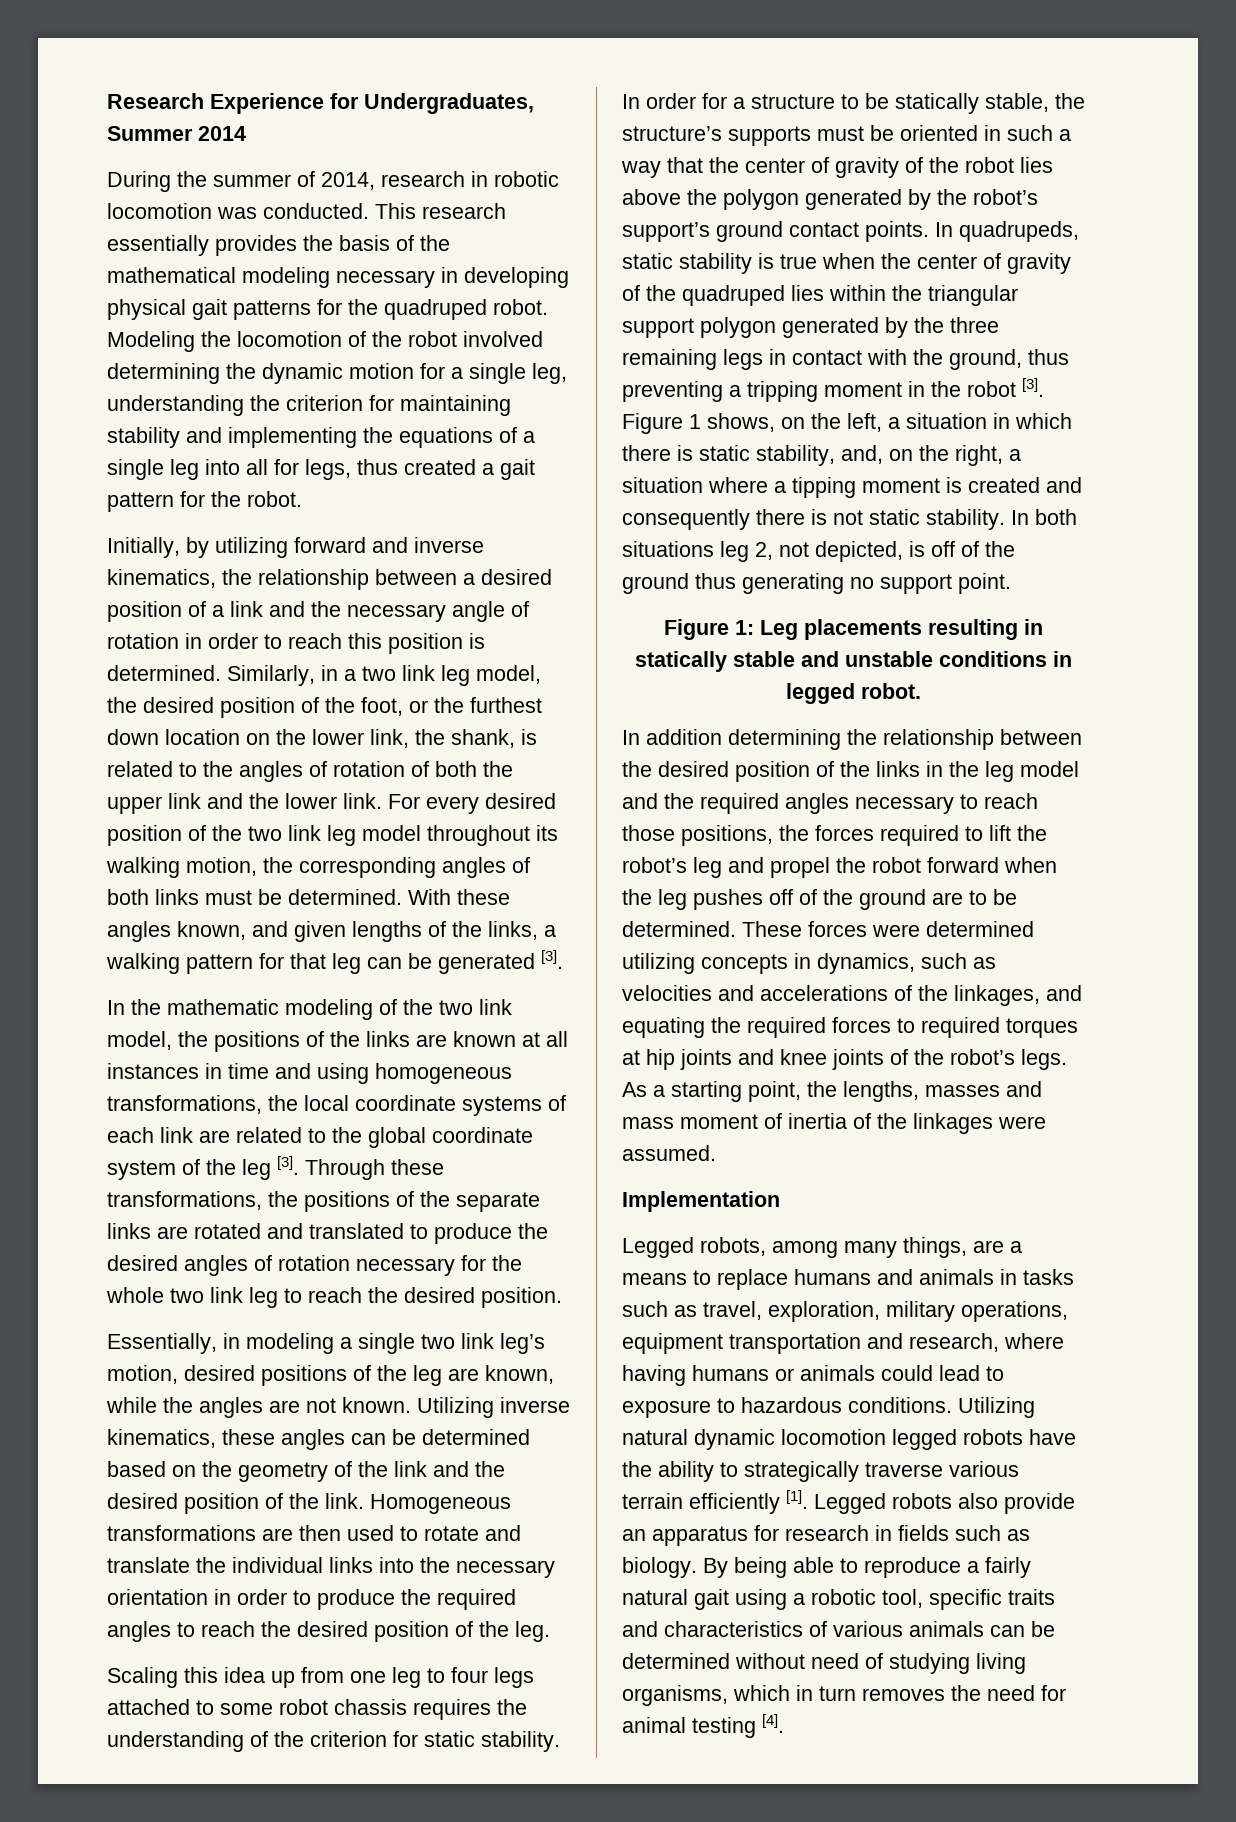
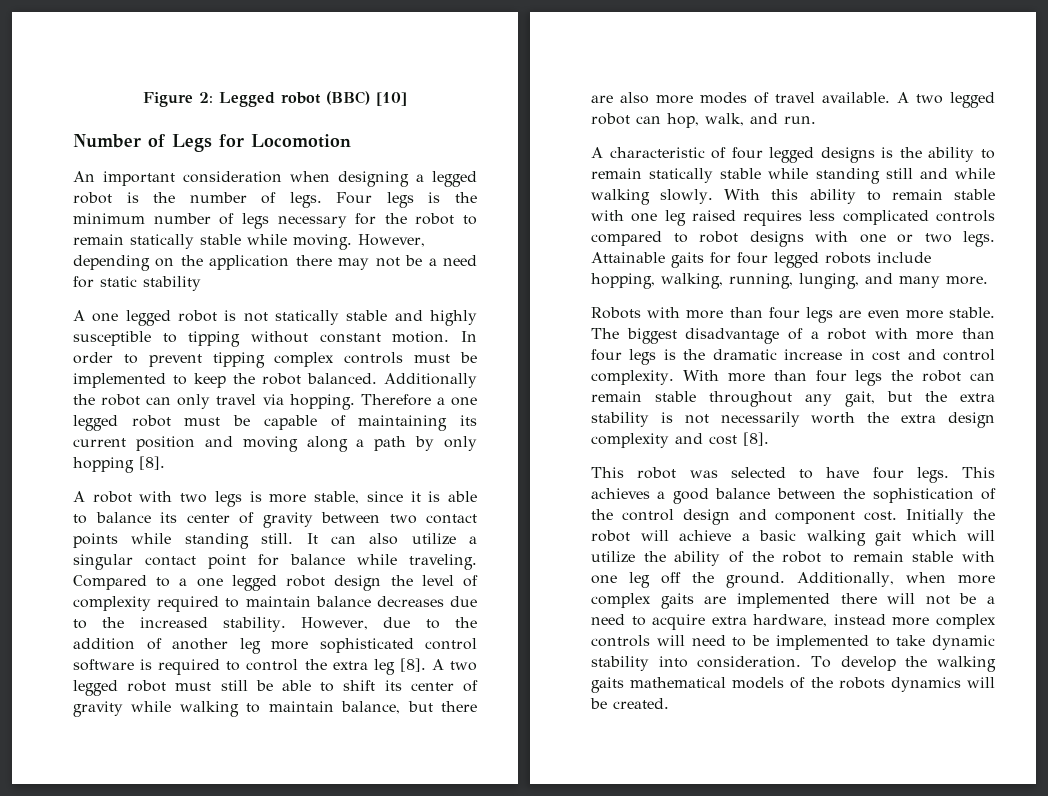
[107,93,534,114] [107,126,246,141] [107,171,559,192] [107,203,506,219] [107,235,450,256] [107,267,569,288] [107,299,548,320] [107,331,543,352] [107,363,567,384] [107,395,511,416] [107,427,535,448] [107,459,535,480] [107,491,302,512] [107,537,484,558] [107,569,552,590] [107,601,529,622] [107,633,485,654] [107,665,541,686] [107,697,542,718] [107,729,537,748] [107,761,513,782] [107,793,556,814] [107,825,558,846] [106,857,530,878] [107,889,510,905] [107,921,556,942] [106,950,563,974] [107,999,512,1020] [107,1031,568,1052] [107,1063,512,1084] [107,1095,566,1116] [107,1127,533,1148] [107,1156,444,1180] [107,1191,540,1212] [107,1223,548,1244] [107,1255,522,1276] [106,1287,562,1308] [107,1333,545,1354] [107,1365,554,1386] [106,1397,570,1418] [107,1429,530,1450] [107,1461,505,1482] [107,1493,511,1514] [107,1525,521,1541] [107,1557,555,1578] [107,1589,516,1610] [107,1621,550,1642] [107,1667,534,1688] [107,1699,527,1720] [107,1731,560,1752] [622,93,1085,114] [622,125,1071,146] [621,157,1053,178] [622,189,1038,210] [622,221,1079,242] [622,253,1071,274] [622,285,1018,306] [622,317,999,338] [622,349,1069,370] [622,378,1044,402] [622,413,1072,434] [622,445,1021,466] [622,477,1082,498] [622,509,1077,530] [622,541,1015,562] [622,573,1011,594] [664,619,1043,640] [635,651,1072,672] [786,683,921,704] [622,729,1082,750] [622,761,1079,782] [622,793,1038,814] [622,825,1047,846] [622,857,1057,878] [622,889,1017,910] [622,921,1034,937] [622,953,996,974] [622,985,1082,1006] [622,1017,1078,1038] [622,1049,1067,1070] [622,1081,1042,1102] [622,1113,1046,1134] [622,1145,716,1161] [622,1191,780,1212] [622,1237,1022,1258] [622,1269,1074,1290] [622,1301,1068,1322] [622,1333,1064,1354] [622,1365,1004,1386] [622,1397,1035,1418] [622,1429,1076,1450] [622,1461,1019,1482] [622,1490,1075,1514] [622,1525,1030,1546] [622,1557,1031,1578] [622,1589,1055,1610] [622,1621,1055,1637] [622,1653,1026,1674] [622,1685,1066,1706] [622,1714,784,1738] Research Experience for Undergraduates, Summer 2014 // During the summer of 2014, research in robotic locomotion was conducted. This research essentially provides the basis of the mathematical modeling necessary in developing physical gait patterns for the quadruped robot. Modeling the locomotion of the robot involved determining the dynamic motion for a single leg, understanding the criterion for maintaining stability and implementing the equations of a single leg into all for legs, thus created a gait pattern for the robot. // Initially, by utilizing forward and inverse kinematics, the relationship between a desired position of a link and the necessary angle of rotation in order to reach this position is determined. Similarly, in a two link leg model, the desired position of the foot, or the furthest down location on the lower link, the shank, is related to the angles of rotation of both the upper link and the lower link. For every desired position of the two link leg model throughout its walking motion, the corresponding angles of both links must be determined. With these angles known, and given lengths of the links, a walking pattern for that leg can be generated [3]. // In the mathematic modeling of the two link model, the positions of the links are known at all instances in time and using homogeneous transformations, the local coordinate systems of each link are related to the global coordinate system of the leg [3]. Through these transformations, the positions of the separate links are rotated and translated to produce the desired angles of rotation necessary for the whole two link leg to reach the desired position. // Essentially, in modeling a single two link leg’s motion, desired positions of the leg are known, while the angles are not known. Utilizing inverse kinematics, these angles can be determined based on the geometry of the link and the desired position of the link. Homogeneous transformations are then used to rotate and translate the individual links into the necessary orientation in order to produce the required angles to reach the desired position of the leg. // Scaling this idea up from one leg to four legs attached to some robot chassis requires the understanding of the criterion for static stability. In order for a structure to be statically stable, the structure’s supports must be oriented in such a way that the center of gravity of the robot lies above the polygon generated by the robot’s support’s ground contact points. In quadrupeds, static stability is true when the center of gravity of the quadruped lies within the triangular support polygon generated by the three remaining legs in contact with the ground, thus preventing a tripping moment in the robot [3]. Figure 1 shows, on the left, a situation in which there is static stability, and, on the right, a situation where a tipping moment is created and consequently there is not static stability. In both situations leg 2, not depicted, is off of the ground thus generating no support point. // Figure 1: Leg placements resulting in statically stable and unstable conditions in legged robot. // In addition determining the relationship between the desired position of the links in the leg model and the required angles necessary to reach those positions, the forces required to lift the robot’s leg and propel the robot forward when the leg pushes off of the ground are to be determined. These forces were determined utilizing concepts in dynamics, such as velocities and accelerations of the linkages, and equating the required forces to required torques at hip joints and knee joints of the robot’s legs. As a starting point, the lengths, masses and mass moment of inertia of the linkages were assumed. // Implementation // Legged robots, among many things, are a means to replace humans and animals in tasks such as travel, exploration, military operations, equipment transportation and research, where having humans or animals could lead to exposure to hazardous conditions. Utilizing natural dynamic locomotion legged robots have the ability to strategically traverse various terrain efficiently [1]. Legged robots also provide an apparatus for research in fields such as biology. By being able to reproduce a fairly natural gait using a robotic tool, specific traits and characteristics of various animals can be determined without need of studying living organisms, which in turn removes the need for animal testing [4]. -> [143,91,407,107] [73,134,351,152] [73,171,477,187] [73,192,477,208] [73,213,477,229] [73,234,425,250] [73,255,478,271] [73,276,201,291] [73,310,477,326] [73,331,477,347] [73,352,477,368] [73,373,477,388] [73,394,477,410] [73,415,478,431] [73,436,477,452] [73,456,165,473] [73,491,478,507] [73,512,477,528] [73,533,477,549] [73,554,477,570] [73,575,479,591] [73,596,477,612] [73,617,477,632] [73,638,477,654] [73,658,478,675] [73,680,478,696] [73,701,477,717] [591,92,995,108] [591,113,816,128] [591,147,995,163] [591,168,995,184] [591,189,995,205] [591,210,995,226] [591,231,995,247] [591,252,931,268] [591,273,988,289] [591,307,995,323] [591,328,995,344] [591,349,995,365] [591,370,995,386] [591,391,995,407] [591,412,995,428] [591,432,769,448] [591,467,995,483] [591,488,996,504] [591,509,995,525] [591,530,995,546] [591,551,995,566] [591,572,995,588] [591,593,995,609] [591,614,996,630] [591,635,995,650] [591,656,996,672] [591,677,995,693] [590,698,669,709] Figure 2: Legged robot (BBC) [10] // Number of Legs for Locomotion // An important consideration when designing a legged robot is the number of legs. Four legs is the minimum number of legs necessary for the robot to remain statically stable while moving. However, depending on the application there may not be a need for static stability // A one legged robot is not statically stable and highly susceptible to tipping without constant motion. In order to prevent tipping complex controls must be implemented to keep the robot balanced. Additionally the robot can only travel via hopping. Therefore a one legged robot must be capable of maintaining its current position and moving along a path by only hopping [8]. // A robot with two legs is more stable, since it is able to balance its center of gravity between two contact points while standing still. It can also utilize a singular contact point for balance while traveling. Compared to a one legged robot design the level of complexity required to maintain balance decreases due to the increased stability. However, due to the addition of another leg more sophisticated control software is required to control the extra leg [8]. A two legged robot must still be able to shift its center of gravity while walking to maintain balance, but there are also more modes of travel available. A two legged robot can hop, walk, and run. // A characteristic of four legged designs is the ability to remain statically stable while standing still and while walking slowly. With this ability to remain stable with one leg raised requires less complicated controls compared to robot designs with one or two legs. Attainable gaits for four legged robots include hopping, walking, running, lunging, and many more. // Robots with more than four legs are even more stable. The biggest disadvantage of a robot with more than four legs is the dramatic increase in cost and control complexity. With more than four legs the robot can remain stable throughout any gait, but the extra stability is not necessarily worth the extra design complexity and cost [8]. // This robot was selected to have four legs. This achieves a good balance between the sophistication of the control design and component cost. Initially the robot will achieve a basic walking gait which will utilize the ability of the robot to remain stable with one leg off the ground. Additionally, when more complex gaits are implemented there will not be a need to acquire extra hardware, instead more complex controls will need to be implemented to take dynamic stability into consideration. To develop the walking gaits mathematical models of the robots dynamics will be created.

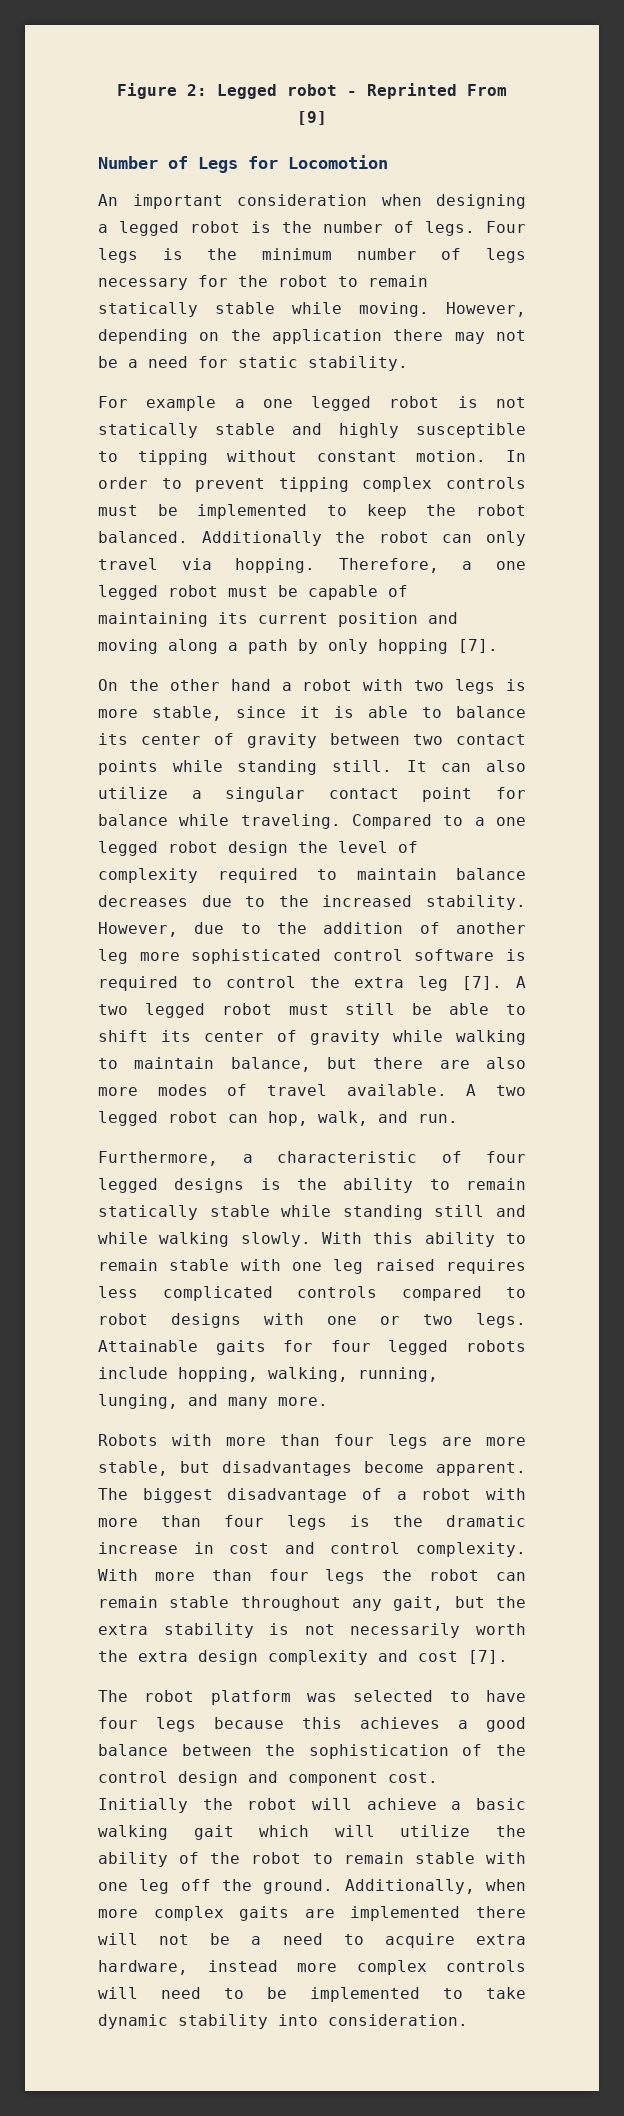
[326,91,407,106] (BBC) [10] -> [347,83,507,99] [297,111,327,125] - Reprinted From [9]
[143,276,201,291] [73,310,85,321] stability // A -> [308,356,408,371] [98,396,245,411] stability. // For example a
[360,394,431,406] Therefore -> [338,558,439,573] Therefore,
[139,456,165,470] [73,491,85,502] [8]. // A -> [458,639,498,653] [98,679,292,691] [7]. // On the other hand a
[399,658,426,672] [8]. -> [462,976,502,990] [7].
[591,147,603,158] A -> [98,1151,253,1166] Furthermore, a
[867,307,995,319] even more stable. -> [486,1437,526,1446] [98,1461,526,1476] more stable, but disadvantages become apparent.
[743,432,769,446] [591,467,677,479] [8]. // This robot -> [468,1650,508,1664] [98,1690,291,1705] [7]. // The robot platform
[916,467,995,483] legs. This -> [156,1717,342,1732] legs because this
[811,656,996,672] [591,677,995,693] [590,698,669,709] To develop the walking gaits mathematical models of the robots dynamics will be created. -> (468, 2020) none

